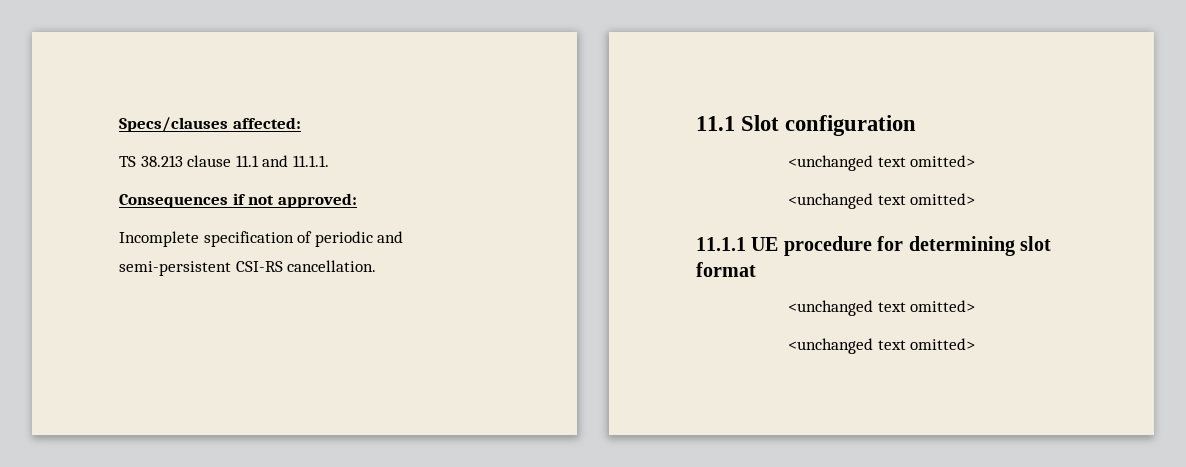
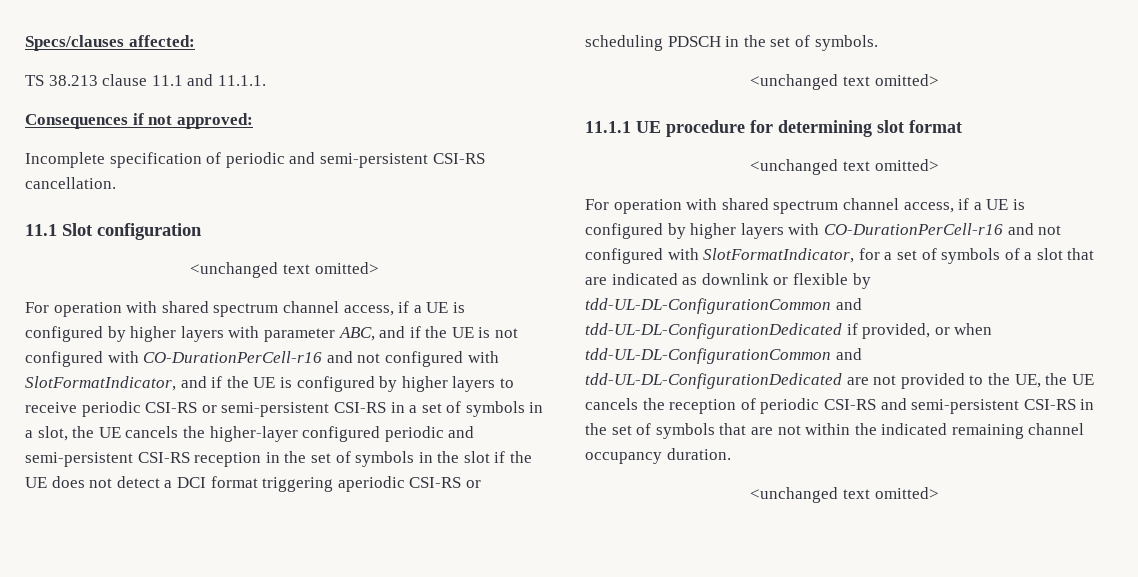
(976, 161) none -> [25,301,465,317] [25,326,519,342] [25,351,499,367] [25,376,514,392] [25,401,544,417] [25,426,475,442] [25,451,533,467] [25,476,481,492] [585,35,878,51] // For operation with shared spectrum channel access, if a UE is configured by higher layers with parameter ABC, and if the UE is not configured with CO-DurationPerCell-r16 and not configured with SlotFormatIndicator, and if the UE is configured by higher layers to receive periodic CSI-RS or semi-persistent CSI-RS in a set of symbols in a slot, the UE cancels the higher-layer configured periodic and semi-persistent CSI-RS reception in the set of symbols in the slot if the UE does not detect a DCI format triggering aperiodic CSI-RS or scheduling PDSCH in the set of symbols.
(976, 306) none -> [585,198,1025,214] [585,223,1062,239] [585,248,1095,264] [585,273,871,289] [585,298,862,314] [585,323,993,339] [585,348,862,364] [585,373,1094,389] [585,398,1095,414] [585,423,1085,439] [585,448,731,464] // For operation with shared spectrum channel access, if a UE is configured by higher layers with CO-DurationPerCell-r16 and not configured with SlotFormatIndicator, for a set of symbols of a slot that are indicated as downlink or flexible by tdd-UL-DL-ConfigurationCommon and tdd-UL-DL-ConfigurationDedicated if provided, or when tdd-UL-DL-ConfigurationCommon and tdd-UL-DL-ConfigurationDedicated are not provided to the UE, the UE cancels the reception of periodic CSI-RS and semi-persistent CSI-RS in the set of symbols that are not within the indicated remaining channel occupancy duration.

